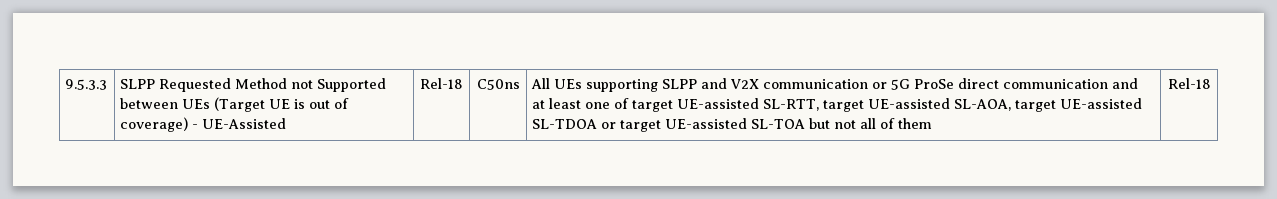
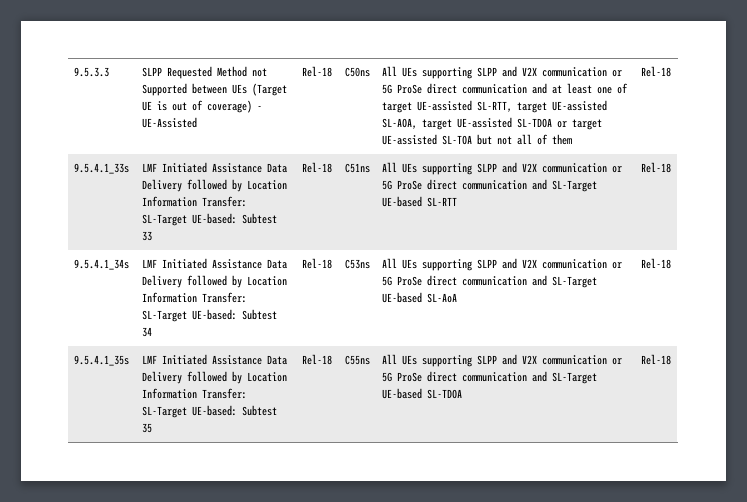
(1211, 83) none -> [74,163,130,174] [142,162,288,173] [142,179,288,192] [142,196,248,207] [142,213,278,226] [142,231,153,241] [302,162,332,173] [345,163,370,173] [382,162,623,175] [382,179,598,192] [382,196,458,207] [641,162,671,173] [74,259,130,270] [142,258,288,269] [142,275,288,288] [142,292,248,303] [142,309,278,322] [142,327,153,337] [302,258,332,269] [345,259,370,269] [382,258,623,271] [382,275,598,288] [382,292,458,303] [641,258,671,269] [74,355,130,366] [142,354,288,365] [142,371,288,384] [142,388,248,399] [142,405,278,418] [142,423,153,433] [302,354,332,365] [345,355,370,365] [382,354,623,367] [382,371,598,384] [382,388,463,399] [641,354,671,365] // 9.5.4.1_33s | LMF Initiated Assistance Data Delivery followed by Location Information Transfer: SL-Target UE-based: Subtest 33 | Rel-18 | C51ns | All UEs supporting SLPP and V2X communication or 5G ProSe direct communication and SL-Target UE-based SL-RTT | Rel-18 // 9.5.4.1_34s | LMF Initiated Assistance Data Delivery followed by Location Information Transfer: SL-Target UE-based: Subtest 34 | Rel-18 | C53ns | All UEs supporting SLPP and V2X communication or 5G ProSe direct communication and SL-Target UE-based SL-AoA | Rel-18 // 9.5.4.1_35s | LMF Initiated Assistance Data Delivery followed by Location Information Transfer: SL-Target UE-based: Subtest 35 | Rel-18 | C55ns | All UEs supporting SLPP and V2X communication or 5G ProSe direct communication and SL-Target UE-based SL-TDOA | Rel-18

